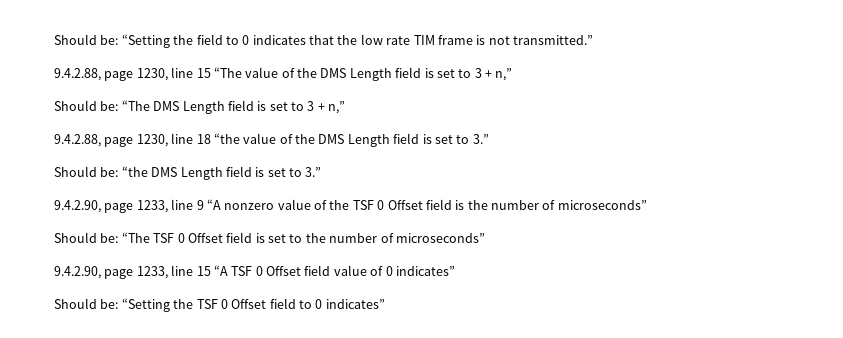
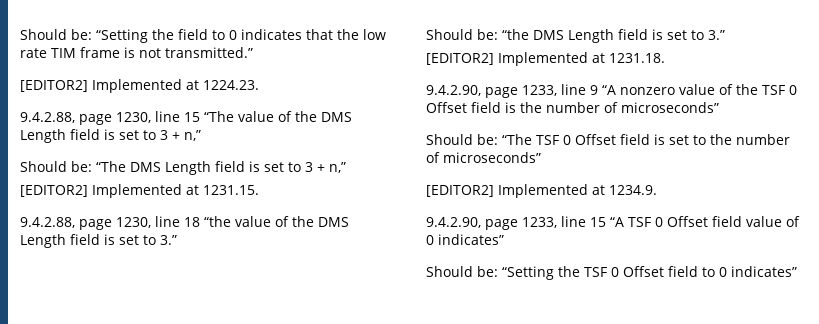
(593, 40) none -> [20,79,259,93] // [EDITOR2] Implemented at 1224.23.
(346, 107) none -> [20,184,259,198] // [EDITOR2] Implemented at 1231.15.
(322, 172) none -> [426,52,665,66] // [EDITOR2] Implemented at 1231.18.
(485, 238) none -> [426,184,657,198] // [EDITOR2] Implemented at 1234.9.

